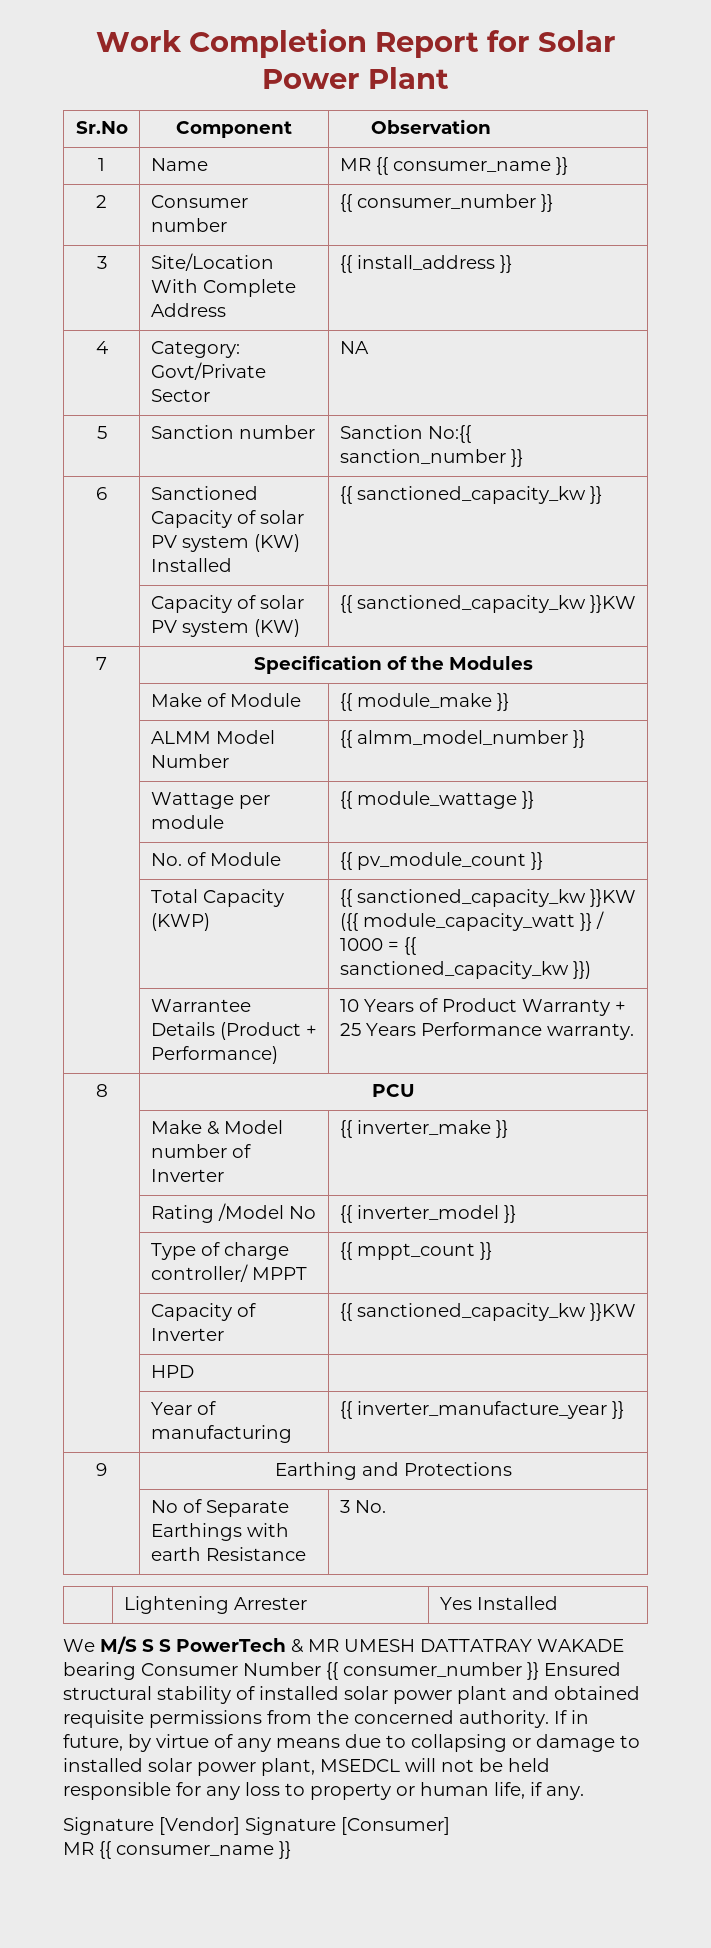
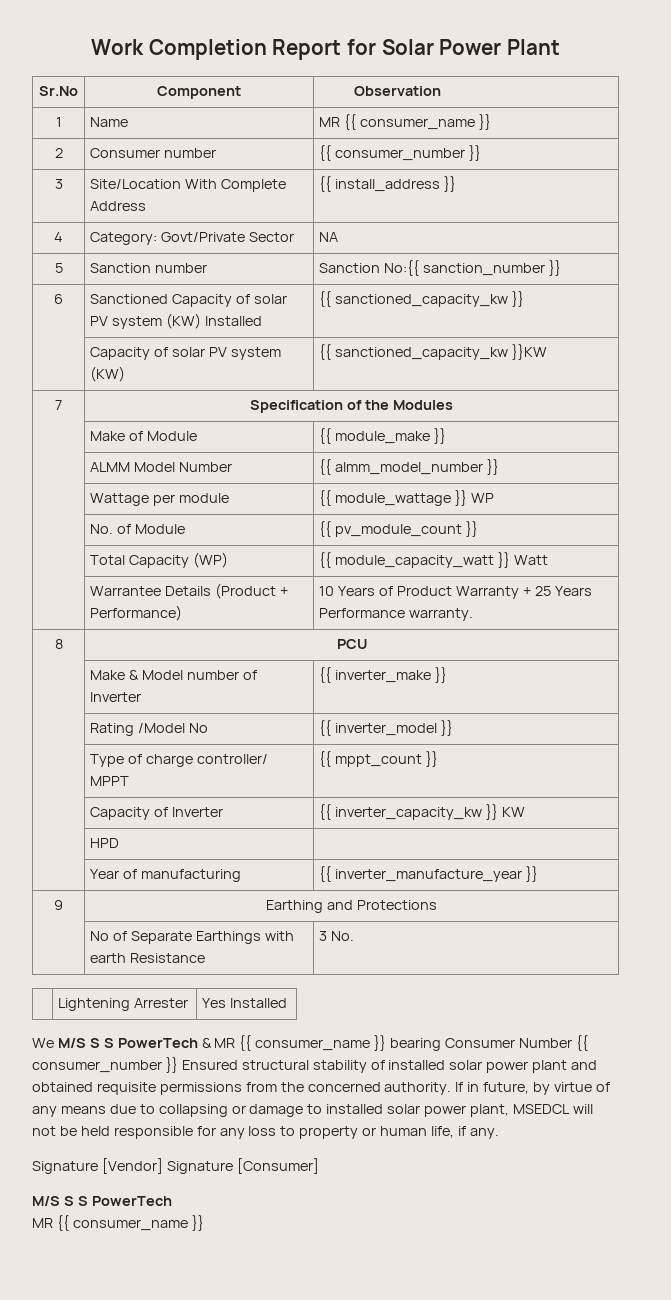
(534, 800) none -> [471,493,495,503] WP
[150,913,210,931] [339,889,636,907] [339,911,604,931] [339,937,416,955] [339,961,591,979] (KWP) | {{ sanctioned_capacity_kw }}KW ({{ module_capacity_watt }} / 1000 = {{ sanctioned_capacity_kw }}) -> [193,552,229,568] [319,552,549,568] (WP) | {{ module_capacity_watt }} Watt
[356,1303,636,1321] sanctioned_capacity_kw }}KW -> [335,804,526,820] inverter_capacity_kw }} KW
[344,1639,624,1652] UMESH DATTATRAY WAKADE -> [239,1035,387,1051] {{ consumer_name }}
(450, 1826) none -> [32,1196,172,1206] // M/S S S PowerTech

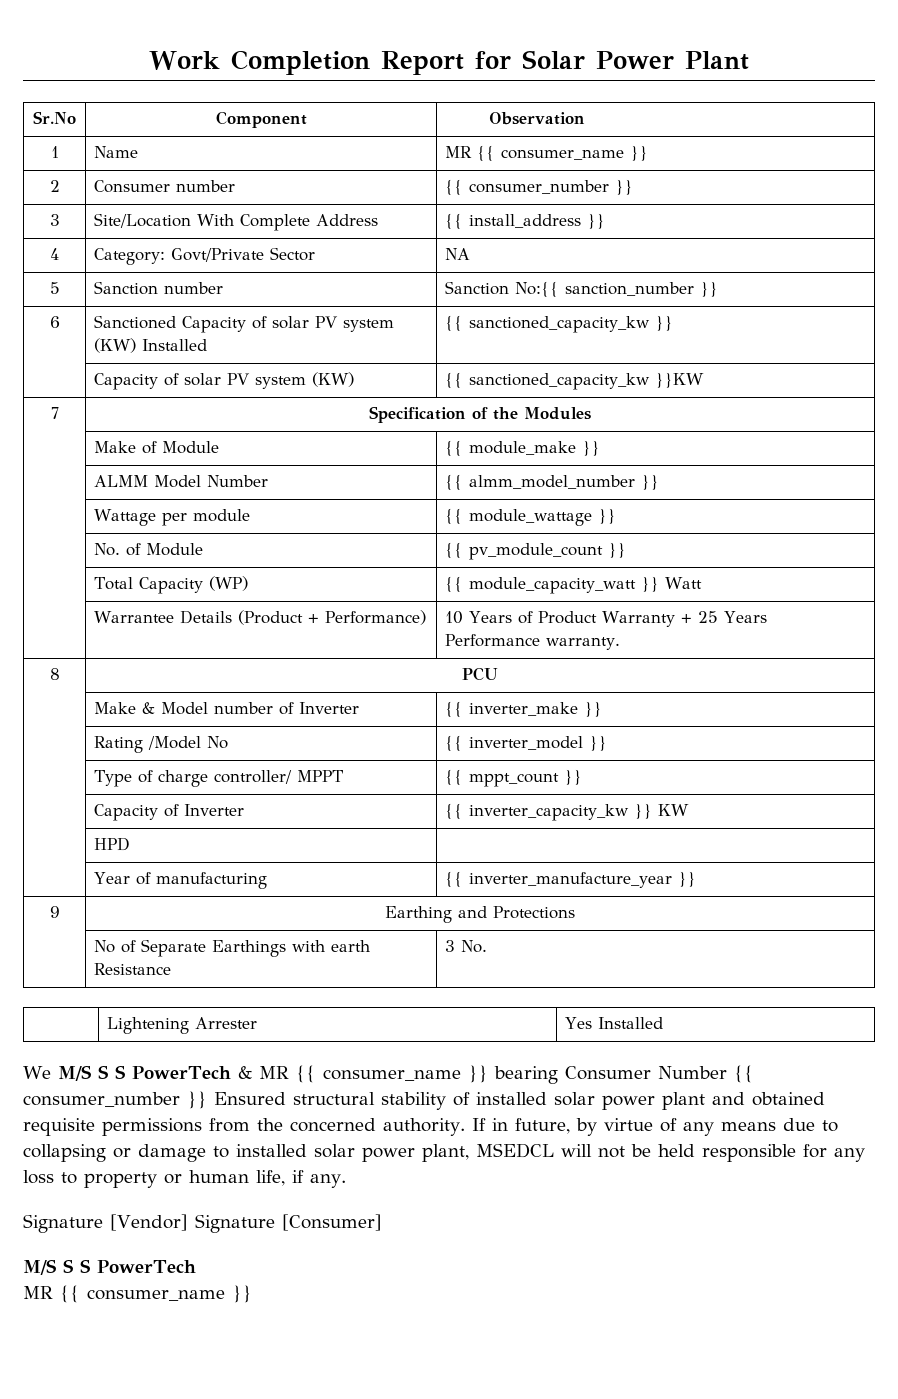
[471,493,495,503] WP -> (617, 516) none

